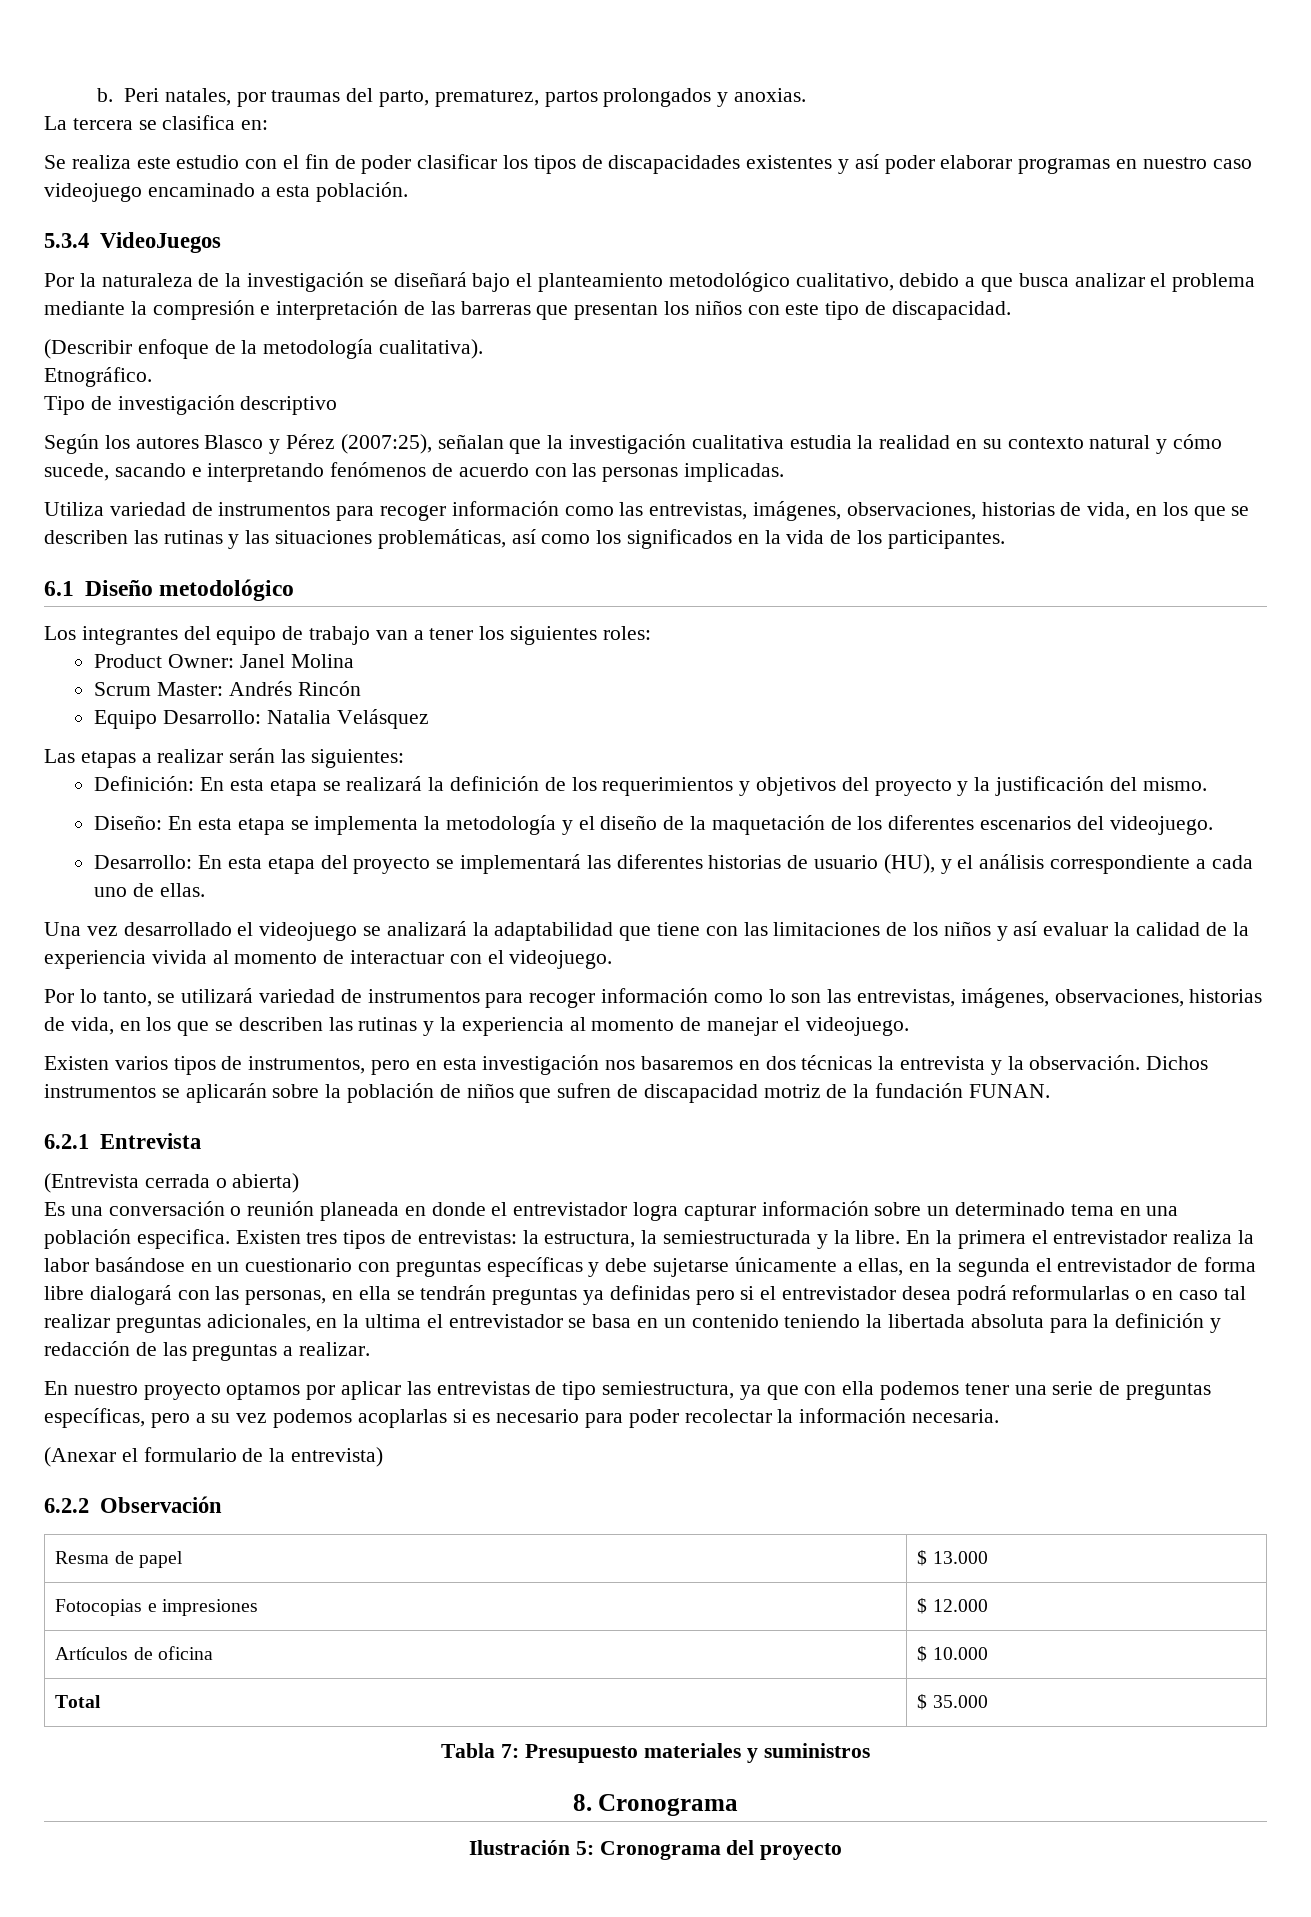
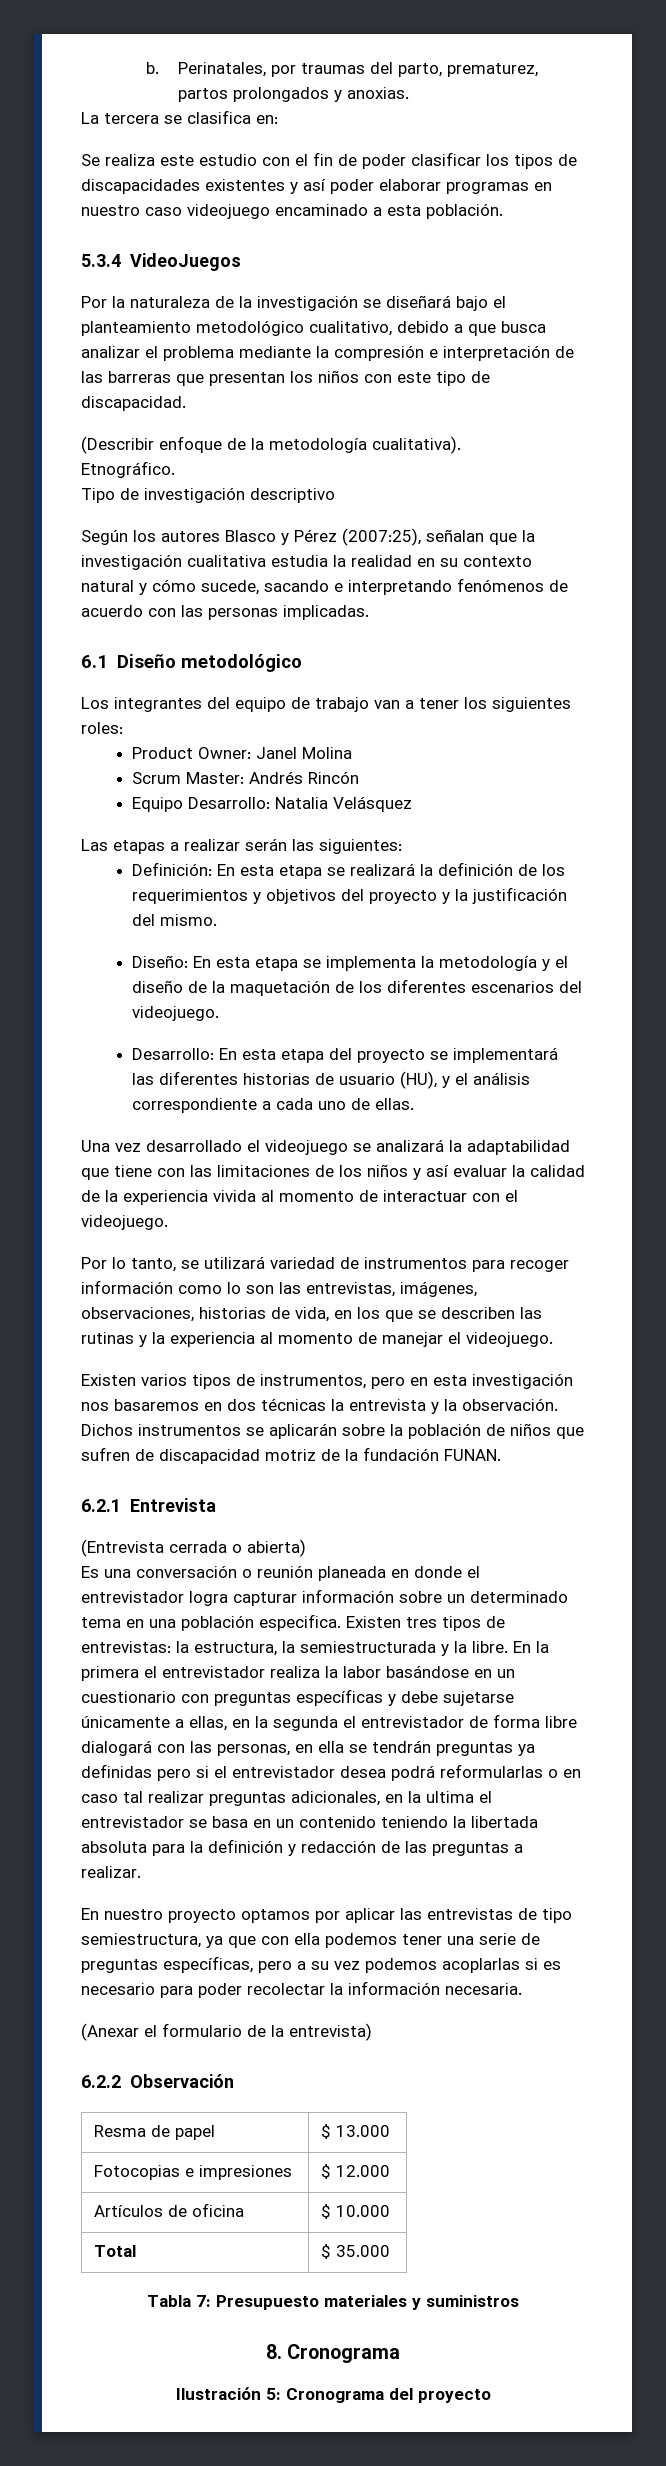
[124,88,231,106] Peri natales, -> [178,62,267,77] Perinatales,
[44,501,1250,521] [44,529,1005,549] // Utiliza variedad de instrumentos para recoger información como las entrevistas, imágenes, observaciones, historias de vida, en los que se describen las rutinas y las situaciones problemáticas, así como los significados en la vida de los participantes. -> (369, 612) none

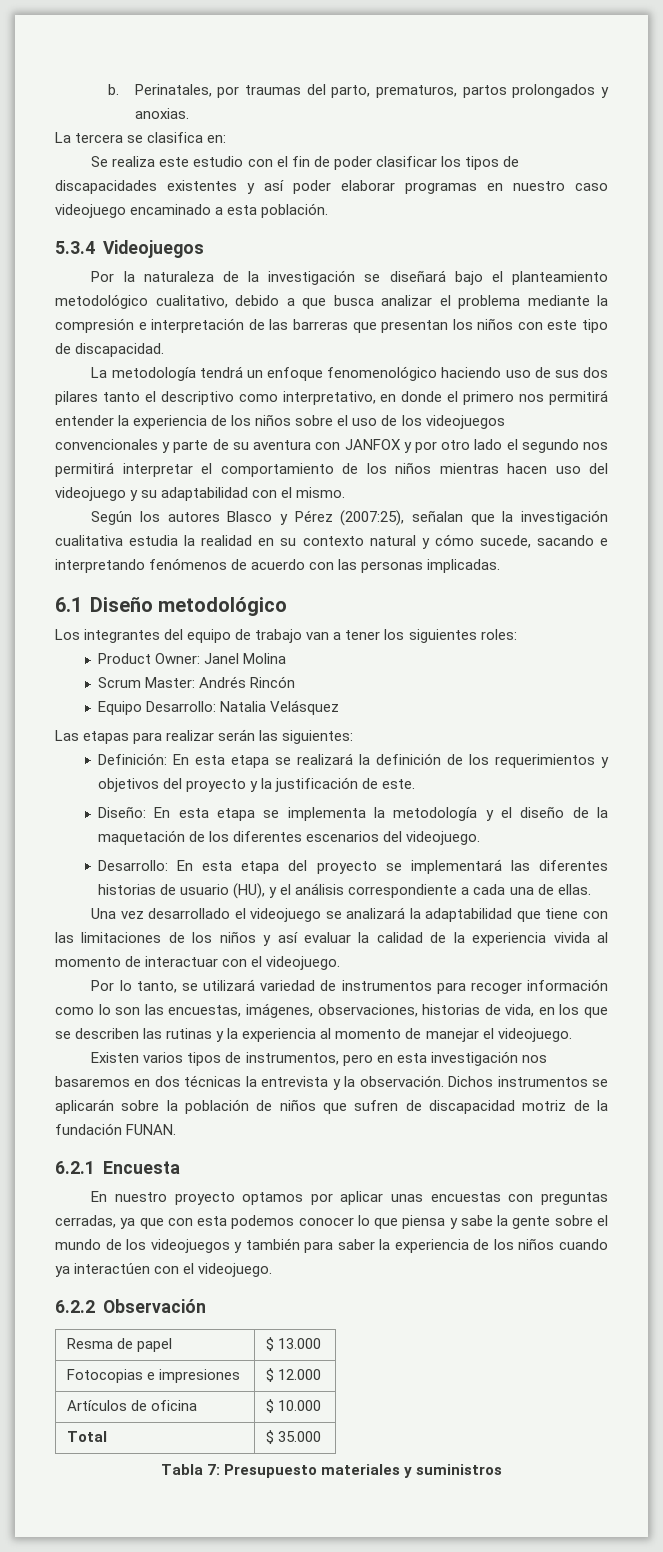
[447,63,539,77] prematurez, -> [375,85,457,98] prematuros,
[129,253,241,271] VideoJuegos -> [102,240,204,258] Videojuegos
[81,436,461,454] [81,461,175,478] [81,487,335,503] (Describir enfoque de la metodología cualitativa). // Etnográfico. // Tipo de investigación descriptivo -> [91,366,608,381] [55,390,609,405] [55,414,505,429] [55,439,608,453] [55,462,608,477] [55,487,346,501] La metodología tendrá un enfoque fenomenológico haciendo uso de sus dos pilares tanto el descriptivo como interpretativo, en donde el primero nos permitirá entender la experiencia de los niños sobre el uso de los videojuegos convencionales y parte de su aventura con JANFOX y por otro lado el segundo nos permitirá interpretar el comportamiento de los niños mientras hacen uso del videojuego y su adaptabilidad con el mismo.
[170,842,179,851] a -> [133,732,163,744] para
[132,914,218,926] del mismo. -> [362,778,416,789] de este.
[318,1101,347,1110] uno -> [509,887,534,895] una
[306,1282,395,1297] entrevistas, -> [168,1005,242,1017] encuestas,
[129,1498,216,1512] [81,1539,306,1557] [81,1565,480,1581] [81,1589,568,1606] [81,1614,505,1631] [81,1641,549,1656] [81,1665,515,1681] [81,1689,514,1706] [81,1714,577,1731] [81,1740,535,1756] [81,1764,581,1781] [81,1791,492,1806] [81,1816,538,1828] [81,1839,523,1856] [81,1866,141,1878] Entrevista // (Entrevista cerrada o abierta) // Es una conversación o reunión planeada en donde el entrevistador logra capturar información sobre un determinado tema en una población especifica. Existen tres tipos de entrevistas: la estructura, la semiestructurada y la libre. En la primera el entrevistador realiza la labor basándose en un cuestionario con preguntas específicas y debe sujetarse únicamente a ellas, en la segunda el entrevistador de forma libre dialogará con las personas, en ella se tendrán preguntas ya definidas pero si el entrevistador desea podrá reformularlas o en caso tal realizar preguntas adicionales, en la ultima el entrevistador se basa en un contenido teniendo la libertada absoluta para la definición y redacción de las preguntas a realizar. -> [102,1161,180,1174] Encuesta
[400,1908,572,1923] [81,1933,540,1948] [81,1956,561,1973] [81,1981,522,1998] [81,2023,372,2041] las entrevistas de tipo semiestructura, ya que con ella podemos tener una serie de preguntas específicas, pero a su vez podemos acoplarlas si es necesario para poder recolectar la información necesaria. // (Anexar el formulario de la entrevista) -> [391,1192,608,1205] [55,1215,608,1229] [55,1238,609,1253] [55,1263,273,1277] unas encuestas con preguntas cerradas, ya que con esta podemos conocer lo que piensa y sabe la gente sobre el mundo de los videojuegos y también para saber la experiencia de los niños cuando ya interactúen con el videojuego.
[265,2344,401,2363] [175,2387,491,2403] // 8. Cronograma // Ilustración 5: Cronograma del proyecto -> (503, 1469) none

